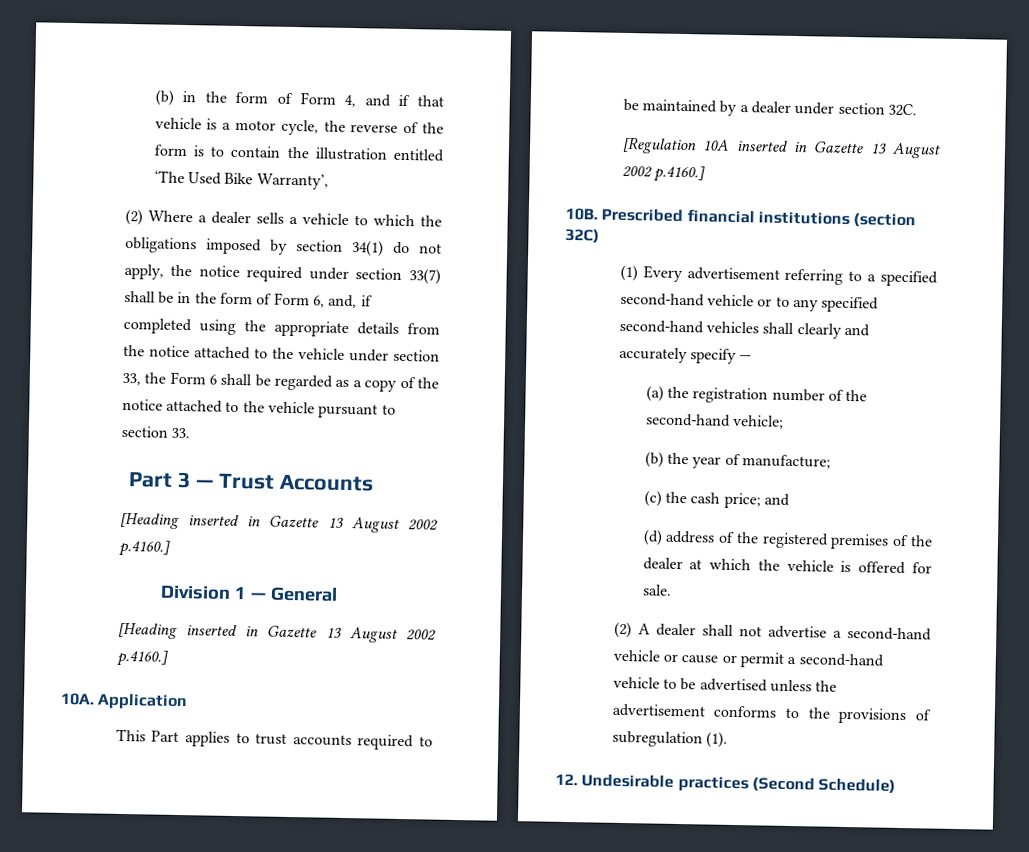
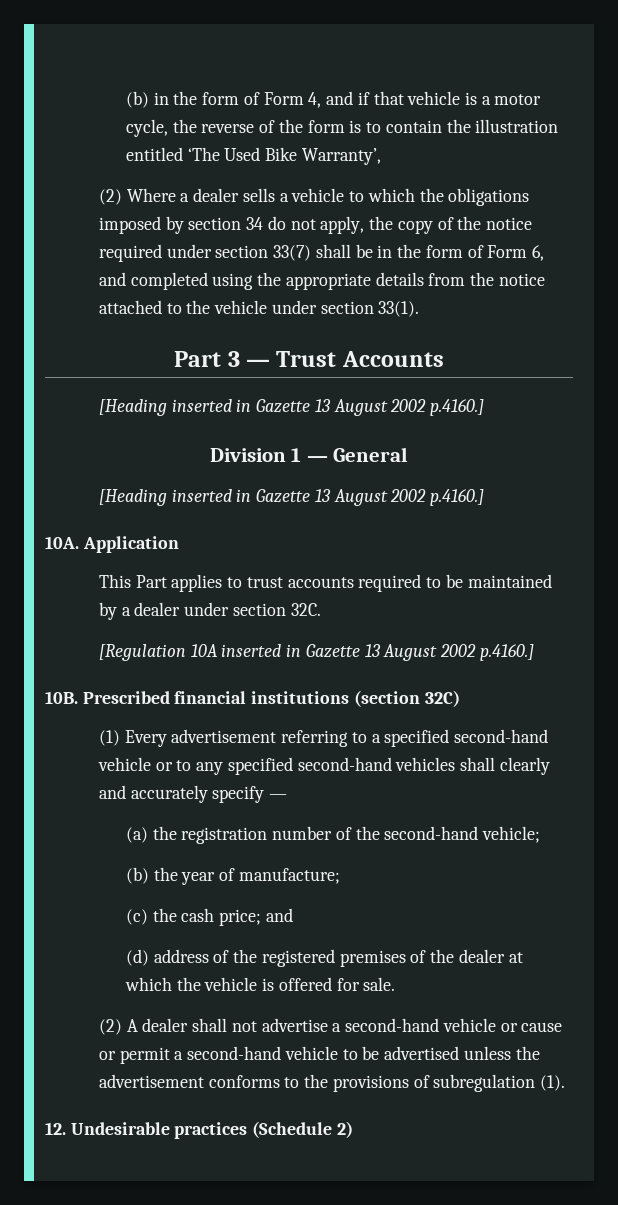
[351,240,384,257] 34(1) -> [246,217,264,230] 34
(193, 270) none -> [397,216,482,234] copy of the
[328,294,373,309] and, if -> [98,272,126,286] and
[121,371,439,392] [121,398,396,419] [120,425,191,439] 33, the Form 6 shall be regarded as a copy of the notice attached to the vehicle pursuant to section 33. -> [378,301,420,317] 33(1).
[751,776,897,794] (Second Schedule) -> [252,1121,353,1138] (Schedule 2)

